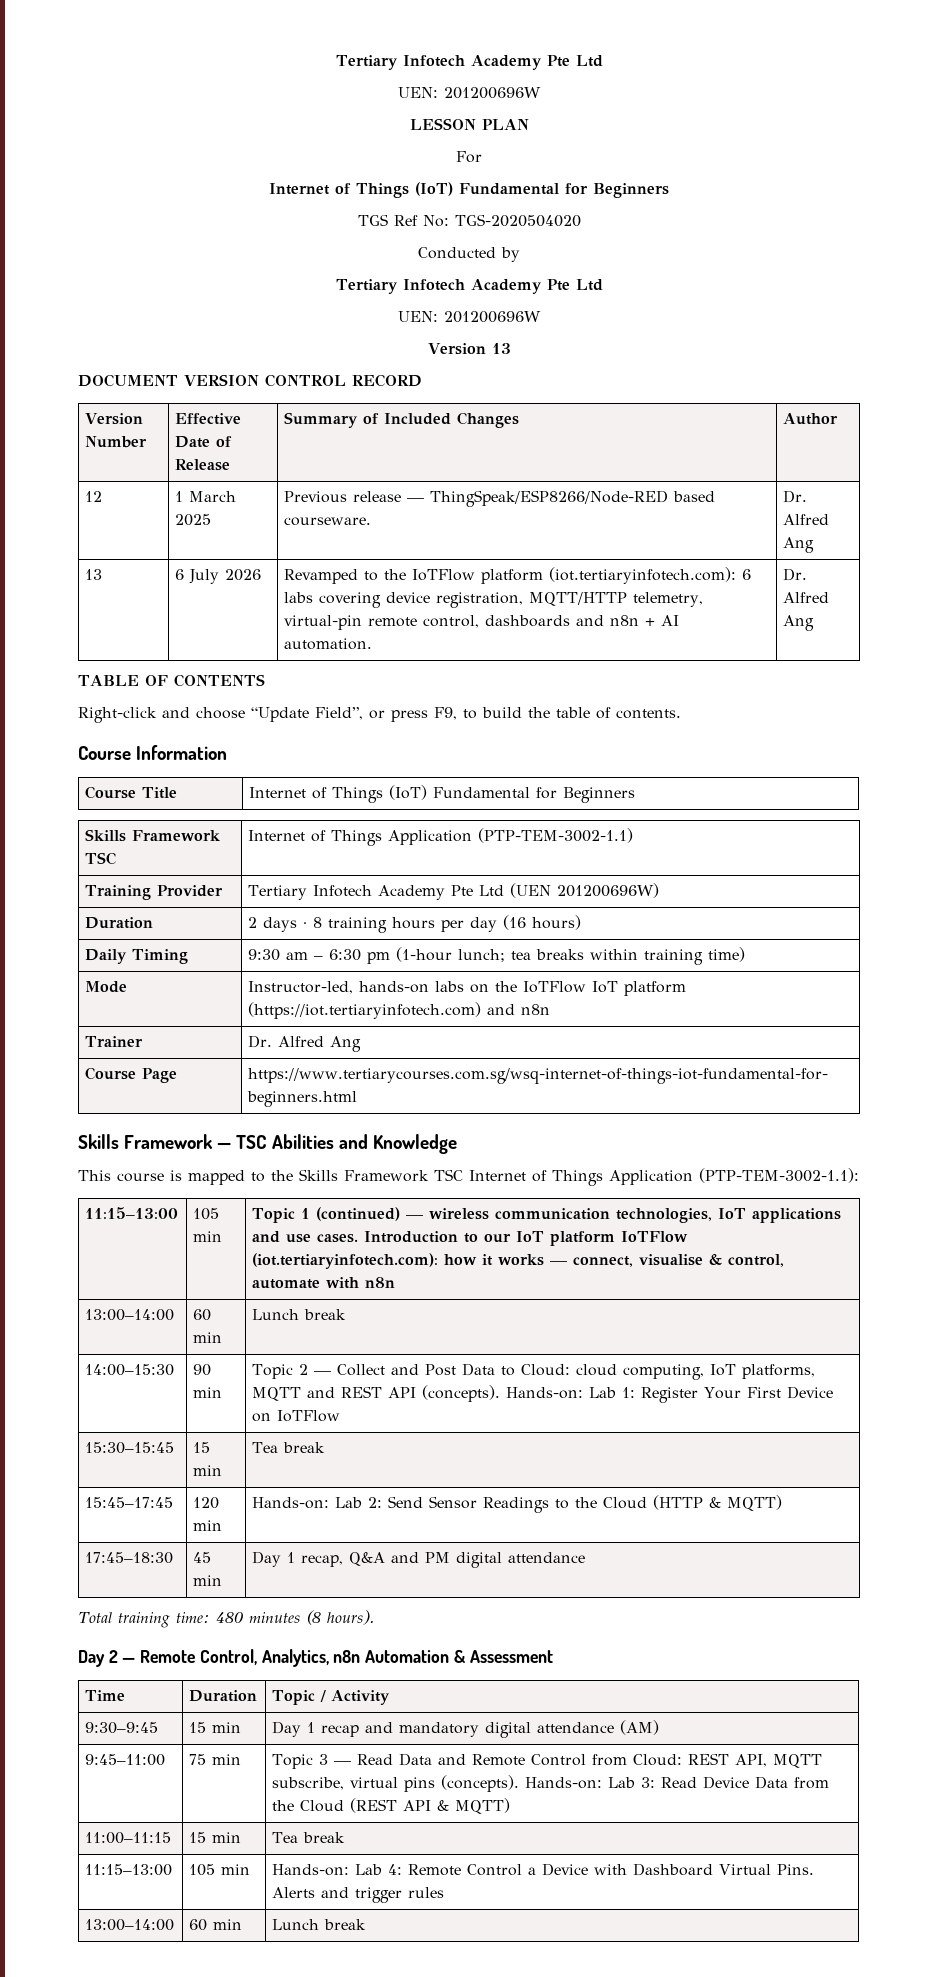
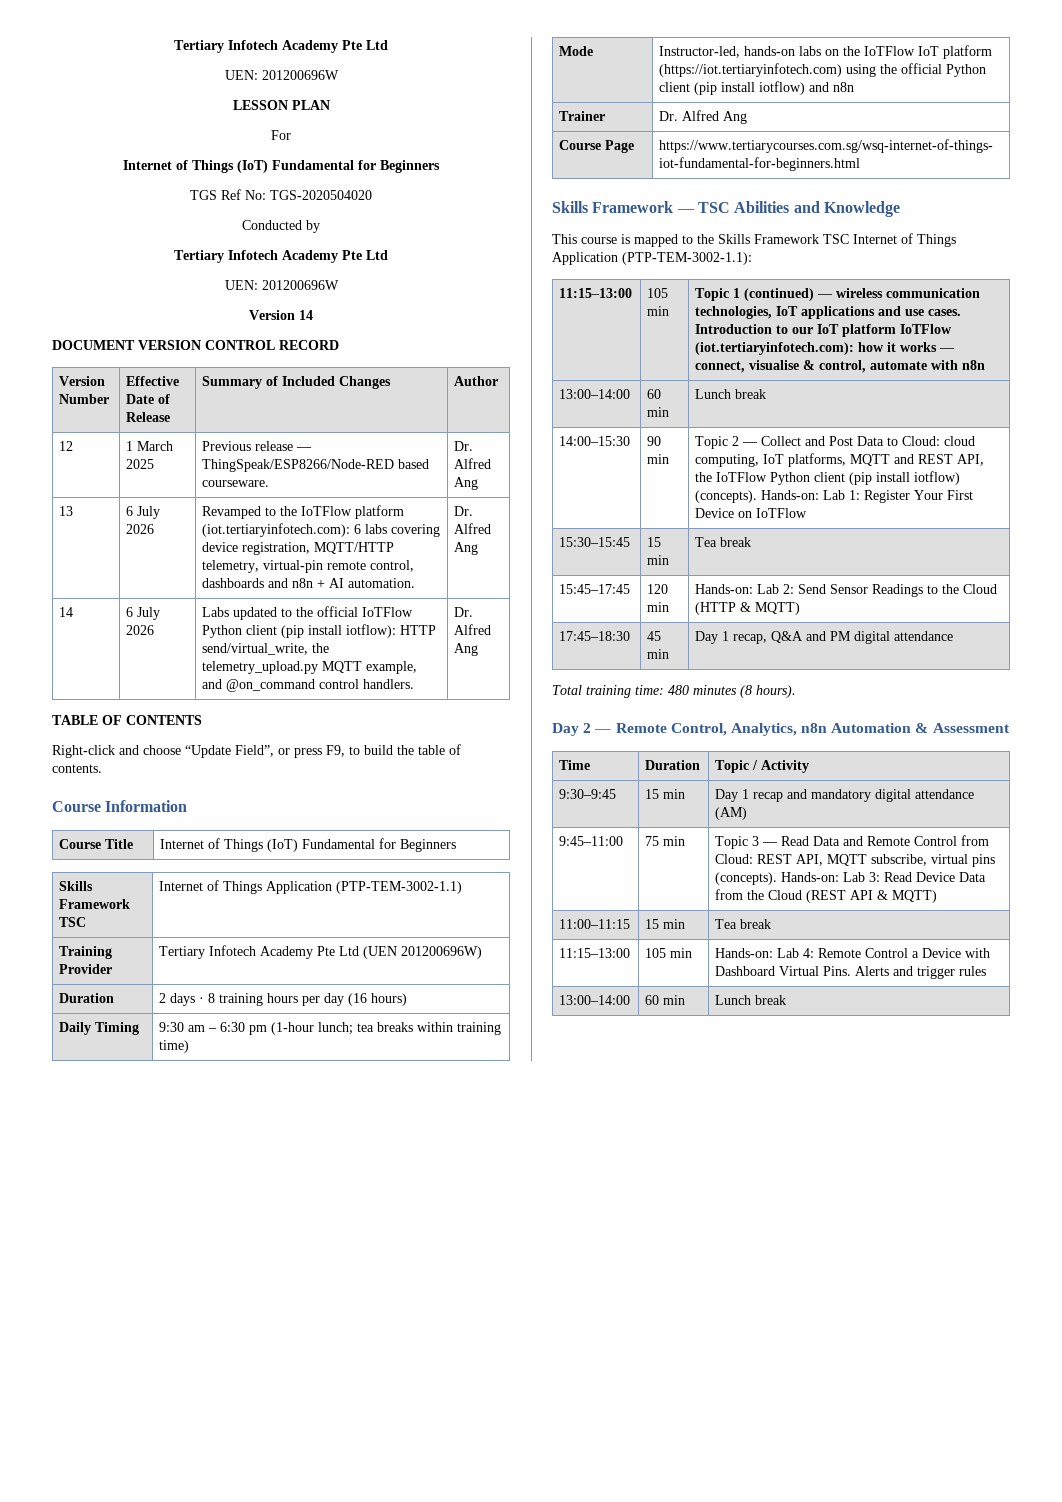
[491,343,511,354] 13 -> [299,310,313,320] 14
(815, 623) none -> [59,607,74,617] [126,607,161,620] [126,625,155,635] [202,606,414,620] [202,624,437,638] [202,643,330,655] [202,661,418,674] [202,679,415,692] [454,607,474,617] [454,624,492,635] [454,643,479,656] // 14 | 6 July 2026 | Labs updated to the official IoTFlow Python client (pip install iotflow): HTTP send/virtual_write, the telemetry_upload.py MQTT example, and @on_command control handlers. | Dr. Alfred Ang
(482, 1010) none -> [846,63,987,77] [659,81,806,95] using the official Python client (pip install iotflow)
[388,1387,417,1398] API -> [957,454,985,466] [695,471,961,485] API, the IoTFlow Python client (pip install iotflow)

